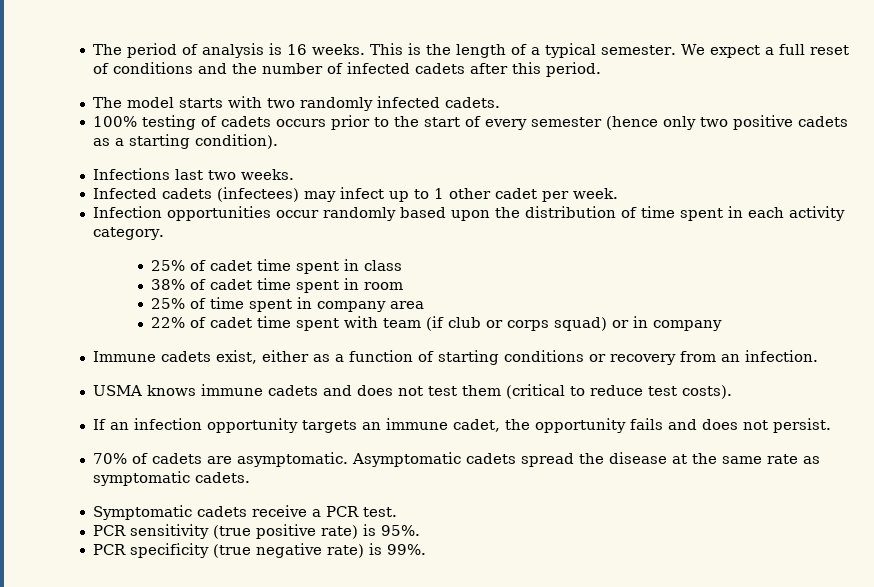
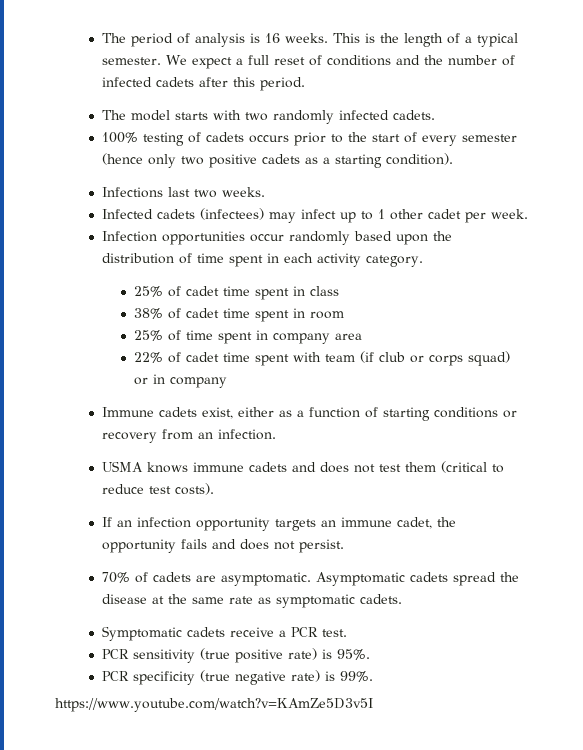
(427, 549) none -> [55,698,373,712] // https://www.youtube.com/watch?v=KAmZe5D3v5I

